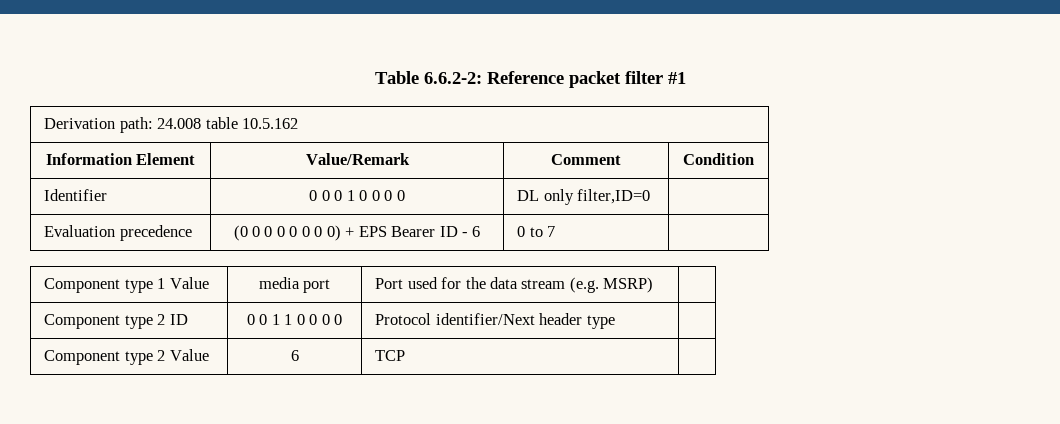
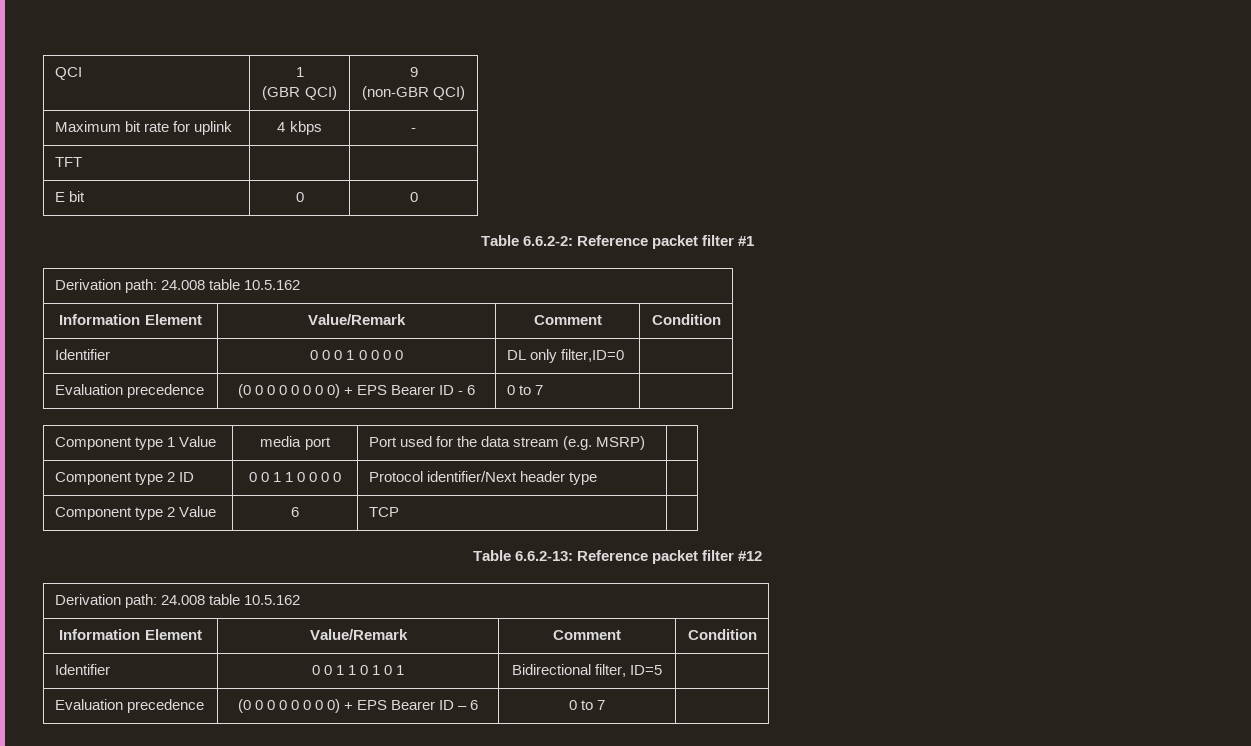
(374, 77) none -> [54,67,82,80] [295,67,304,77] [262,86,337,100] [409,67,418,77] [361,86,466,100] [54,121,232,135] [277,121,322,135] [411,128,417,132] [54,157,82,167] [54,191,85,202] [295,192,304,202] [409,192,418,202] QCI | 1 // (GBR QCI) | 9 // (non-GBR QCI) // Maximum bit rate for uplink | 4 kbps | - // TFT | | // E bit | 0 | 0 //
(406, 355) none -> [472,550,763,564] [54,594,300,608] [59,629,202,640] [309,629,408,640] [553,630,621,640] [687,629,757,640] [54,664,110,675] [311,665,405,675] [511,664,663,677] [54,699,204,713] [237,699,479,713] [568,700,606,710] // Table 6.6.2-13: Reference packet filter #12 // Derivation path: 24.008 table 10.5.162 // Information Element | Value/Remark | Comment | Condition // Identifier | 0 0 1 1 0 1 0 1 | Bidirectional filter, ID=5 | // Evaluation precedence | (0 0 0 0 0 0 0 0) + EPS Bearer ID – 6 | 0 to 7 |

